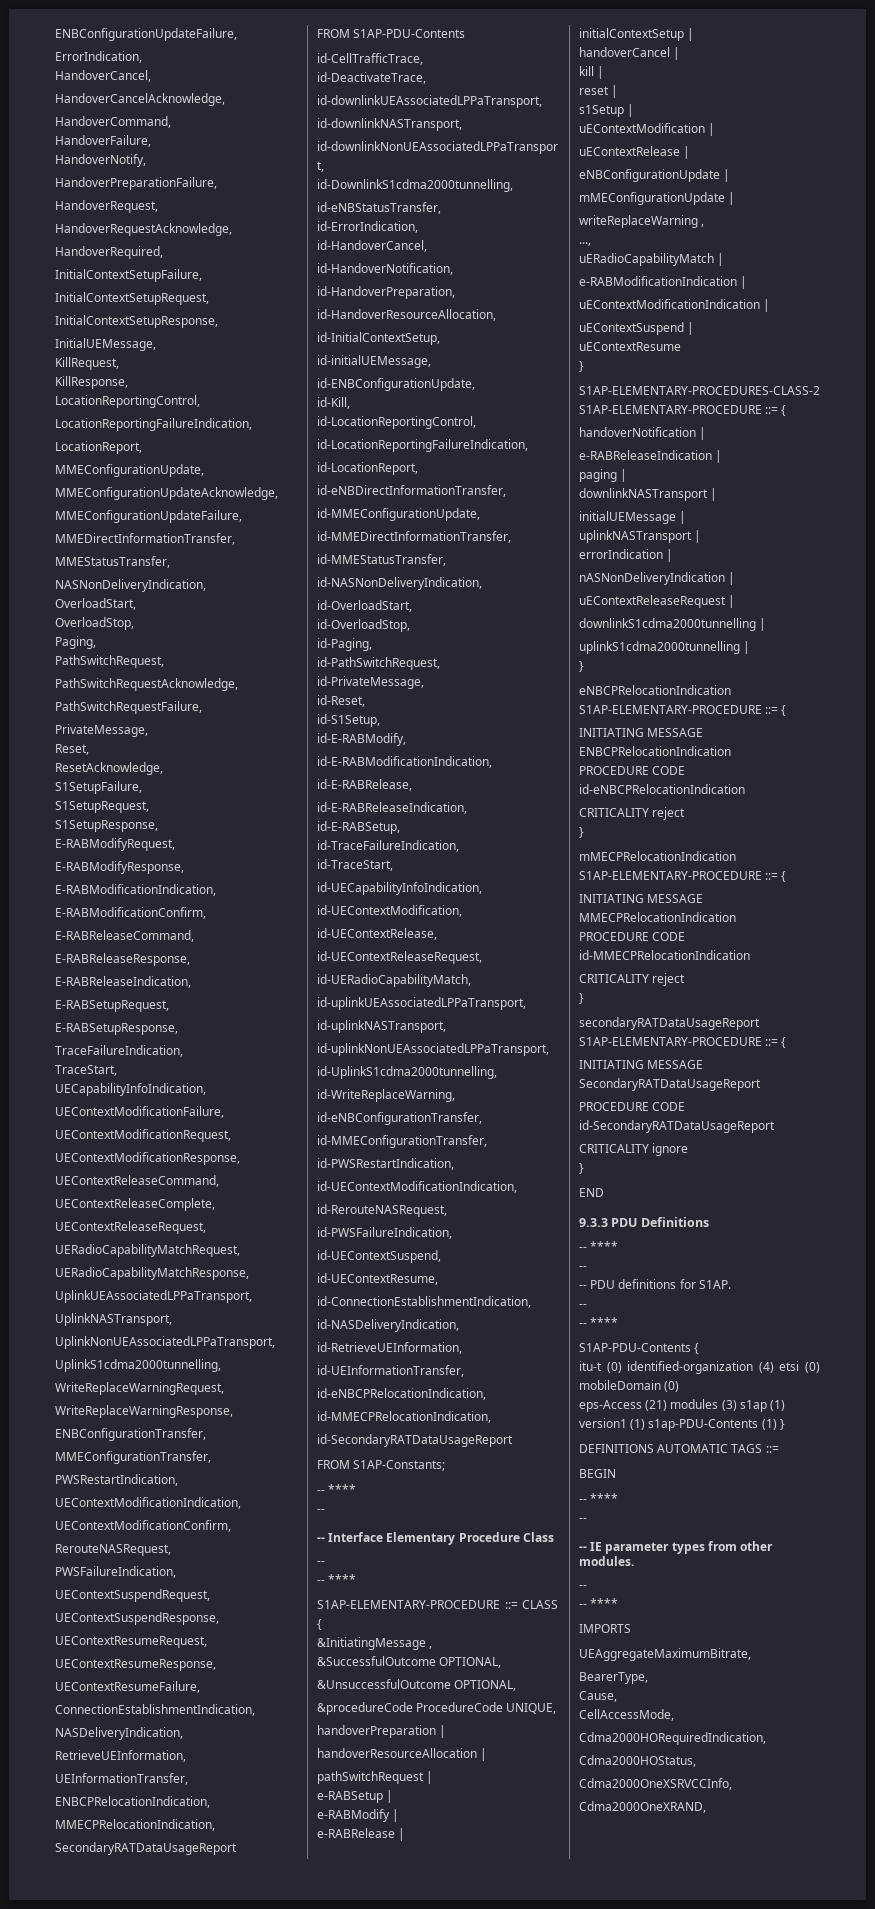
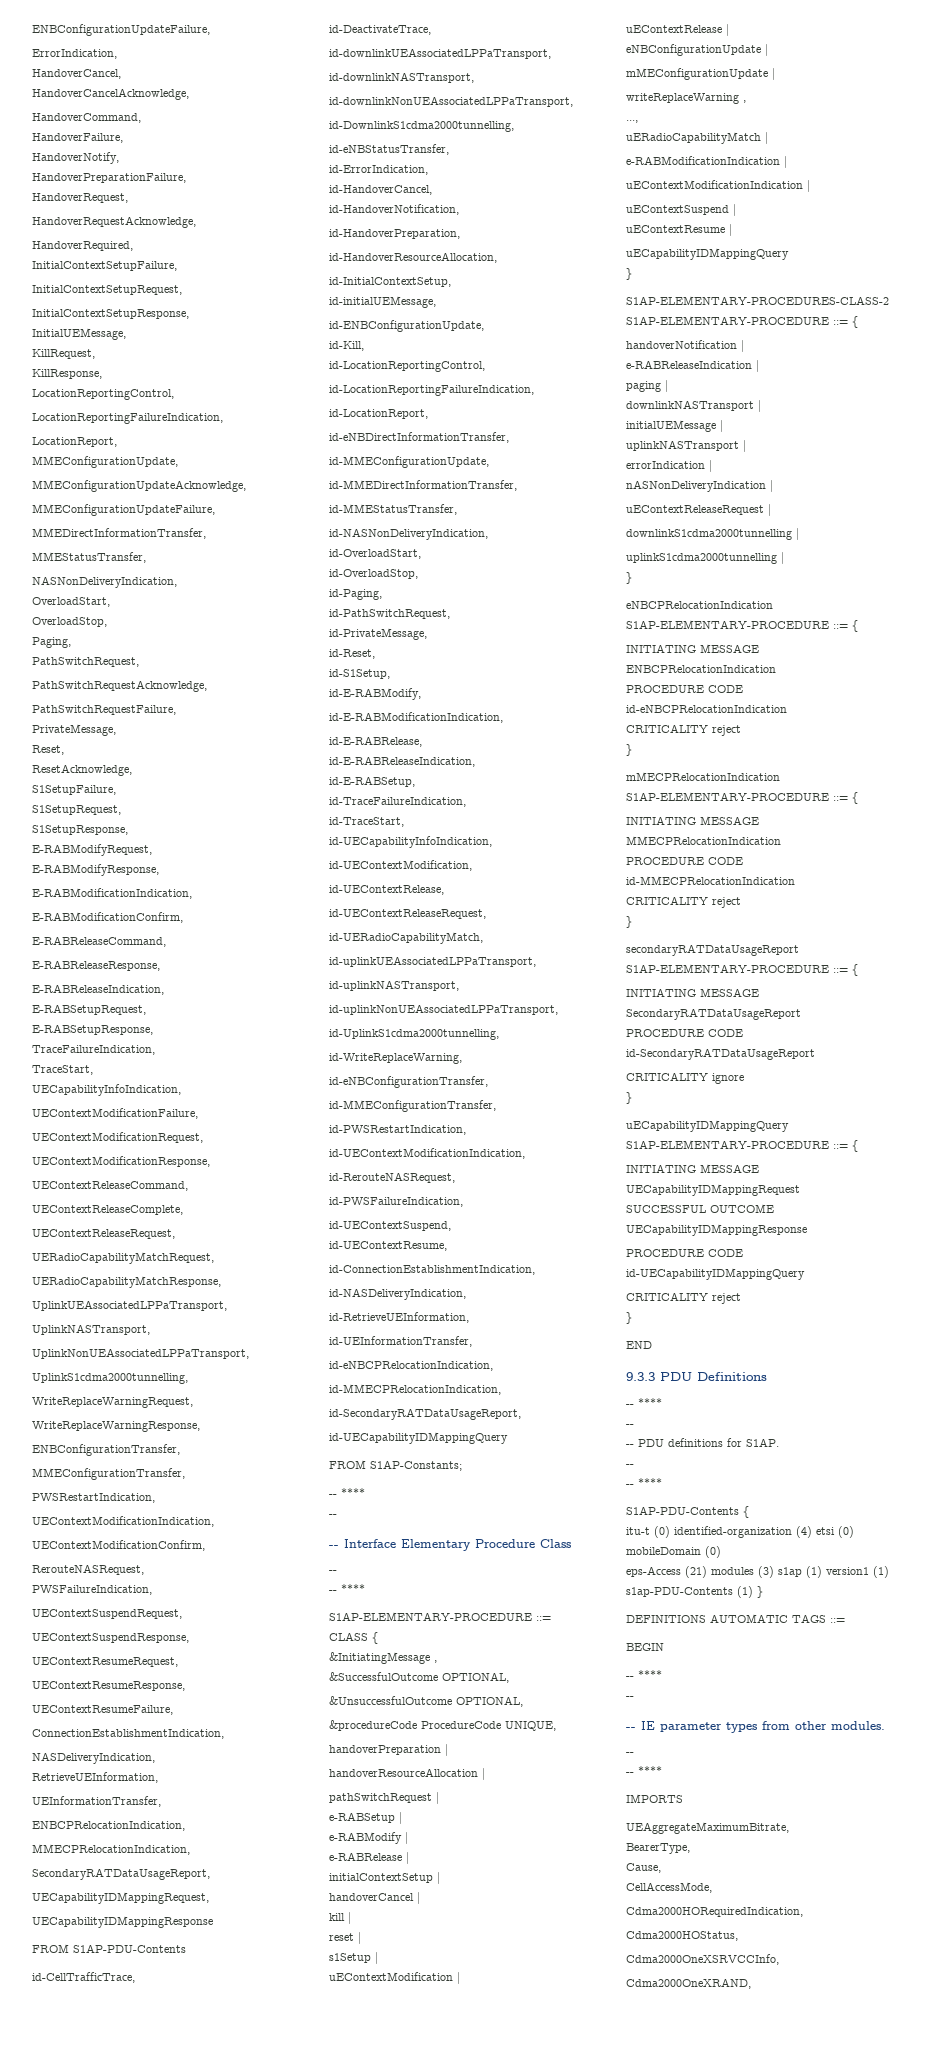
[55,1842,237,1855] SecondaryRATDataUsageReport -> [32,1868,210,1880] [32,1892,209,1904] [32,1916,213,1928] SecondaryRATDataUsageReport, // UECapabilityIDMappingRequest, // UECapabilityIDMappingResponse
[317,1434,513,1447] id-SecondaryRATDataUsageReport -> [329,1408,521,1420] [329,1432,508,1444] id-SecondaryRATDataUsageReport, // id-UECapabilityIDMappingQuery
(681, 346) none -> [729,224,732,236] [626,248,789,260] | // uECapabilityIDMappingQuery
(584, 1168) none -> [626,1120,789,1132] [626,1140,858,1152] [626,1164,759,1173] [626,1184,800,1196] [626,1204,774,1213] [626,1224,807,1236] [626,1249,743,1257] [626,1268,805,1280] [626,1292,741,1304] [626,1312,632,1324] // uECapabilityIDMappingQuery S1AP-ELEMENTARY-PROCEDURE ::= { // INITIATING MESSAGE UECapabilityIDMappingRequest // SUCCESSFUL OUTCOME UECapabilityIDMappingResponse // PROCEDURE CODE id-UECapabilityIDMappingQuery // CRITICALITY reject // }

